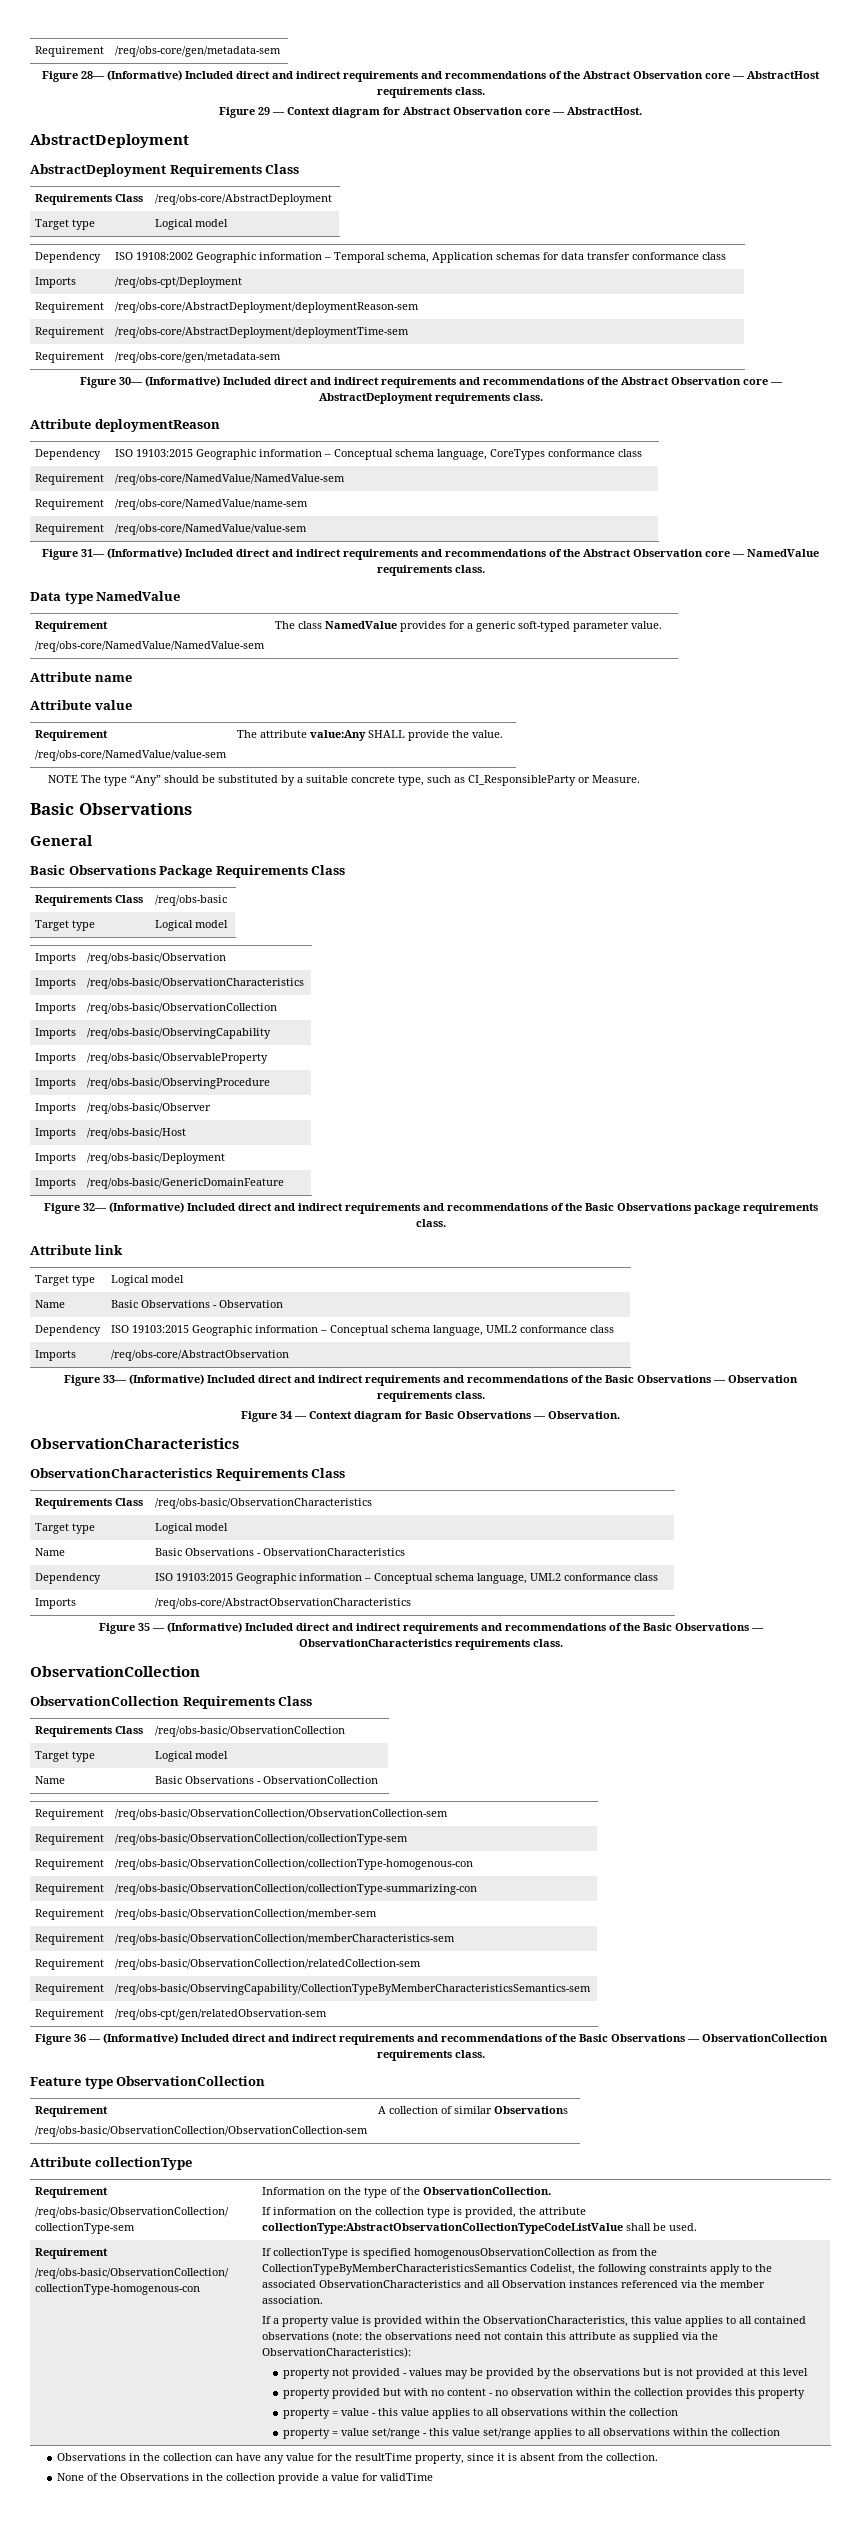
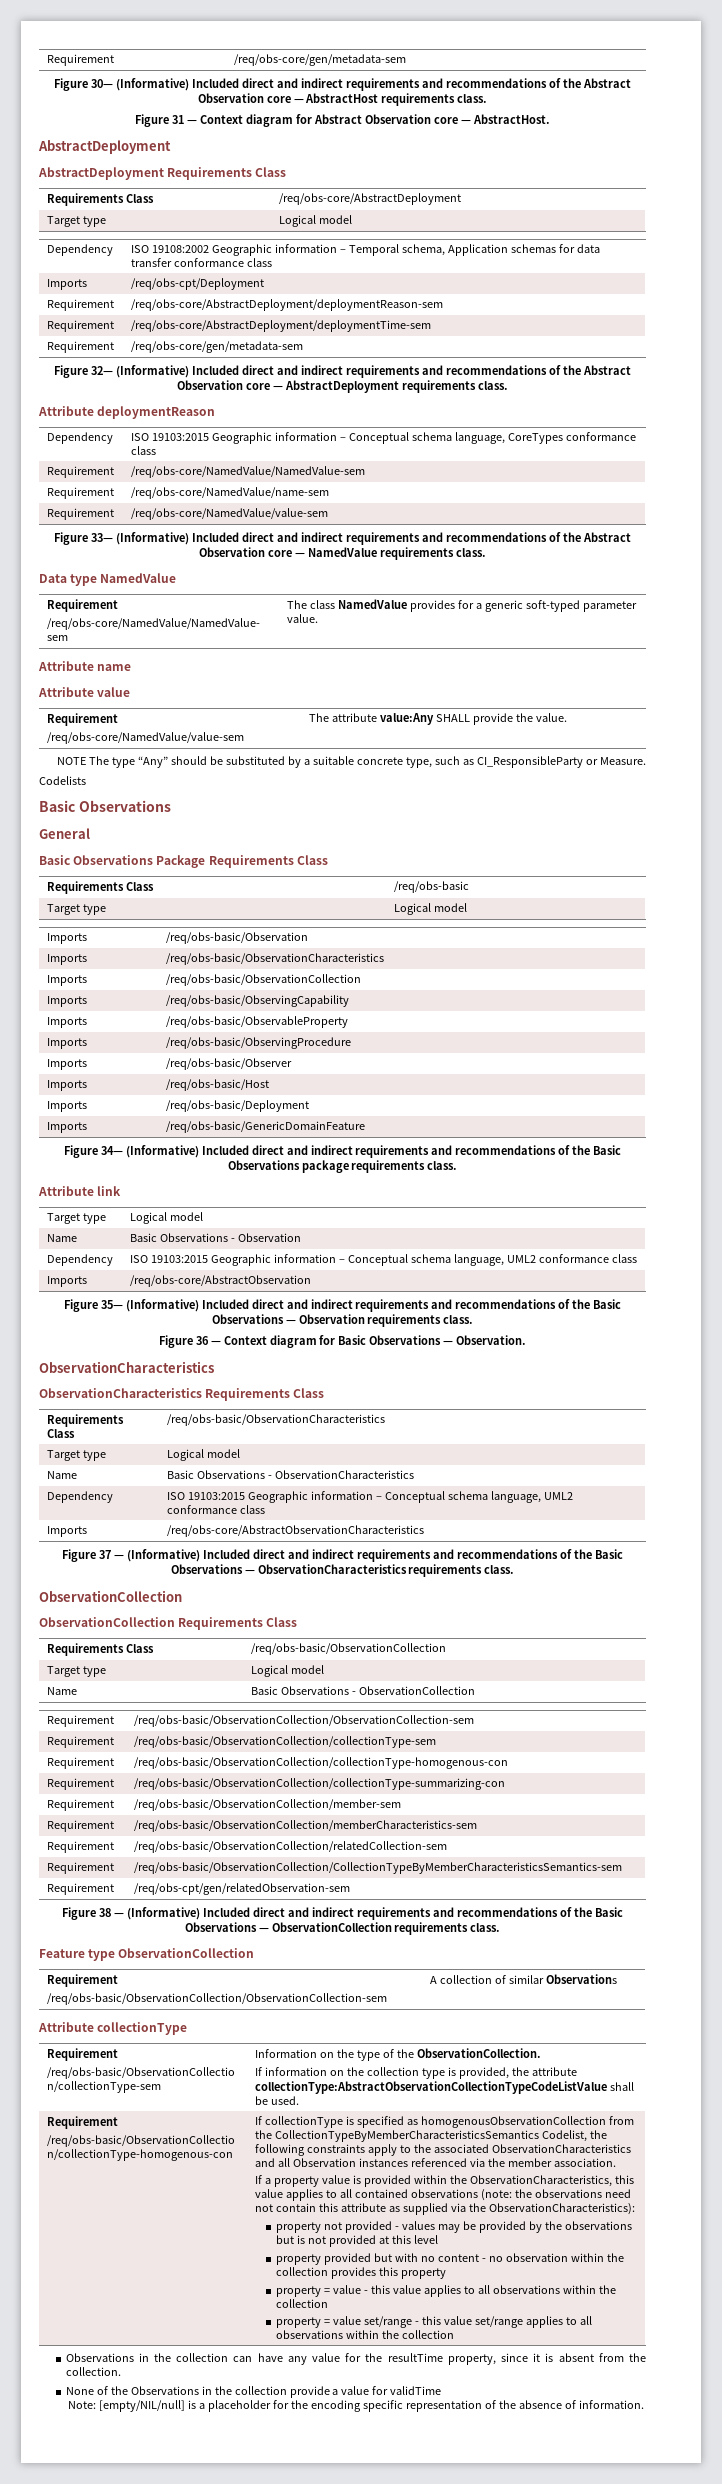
[35,46,105,57] [115,46,282,57] [42,71,105,82] Requirement | /req/obs-core/gen/metadata-sem // Figure 28— -> [47,54,115,66] [234,54,407,66] [54,78,114,91] Requirement | /req/obs-core/gen/metadata-sem // Figure 30—
[258,107,270,115] 29 -> [172,115,185,124] 31
[118,377,143,385] 30— -> [91,366,114,375] 32—
[81,549,105,557] 31— -> [91,533,114,542] 33—
(640, 779) none -> [39,776,86,785] // Codelists
[82,1203,107,1211] 32— -> [100,1146,123,1155] 34—
[103,1375,127,1383] 33— -> [100,1300,123,1309] 35—
[280,1411,292,1419] 34 -> [195,1336,209,1345] 36
[137,1623,150,1631] 35 -> [99,1550,112,1559] 37
[115,1984,592,1995] /req/obs-basic/ObservingCapability/CollectionTypeByMemberCharacteristicsSemantics-sem -> [134,1862,623,1874] /req/obs-basic/ObservationCollection/CollectionTypeByMemberCharacteristicsSemantics-sem
[73,2034,86,2042] 36 -> [99,1908,112,1917] 38
[414,2248,610,2259] homogenousObservationCollection as -> [407,2116,607,2128] as homogenousObservationCollection
(433, 2477) none -> [68,2400,644,2412] // Note: [empty/NIL/null] is a placeholder for the encoding specific representation of the absence of information.

